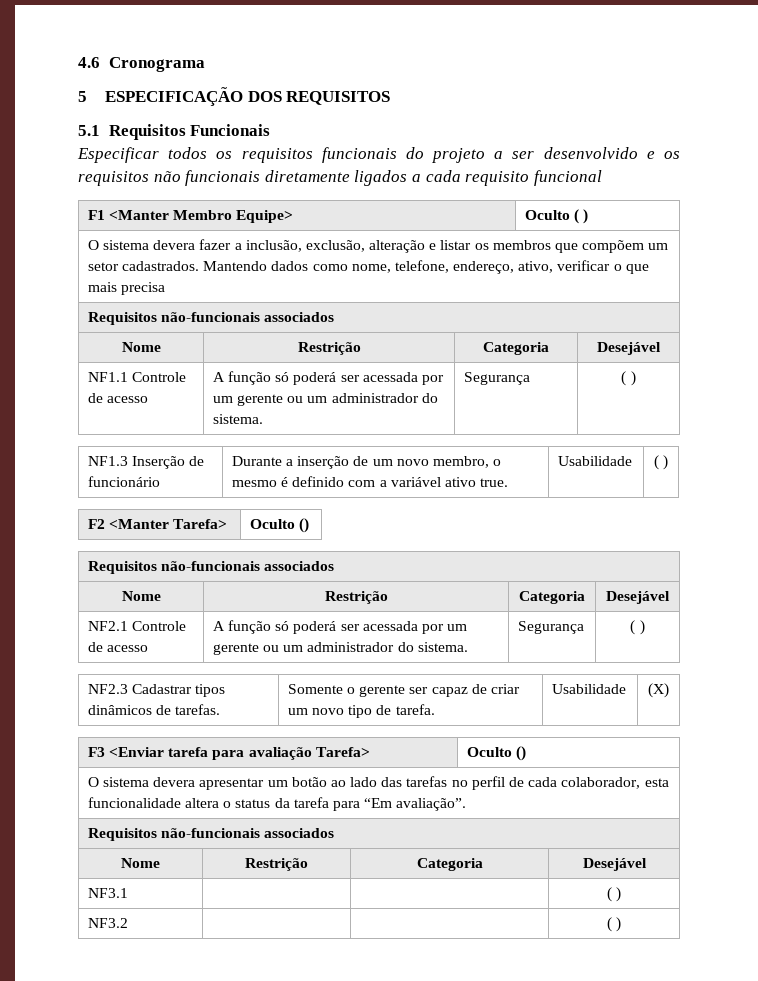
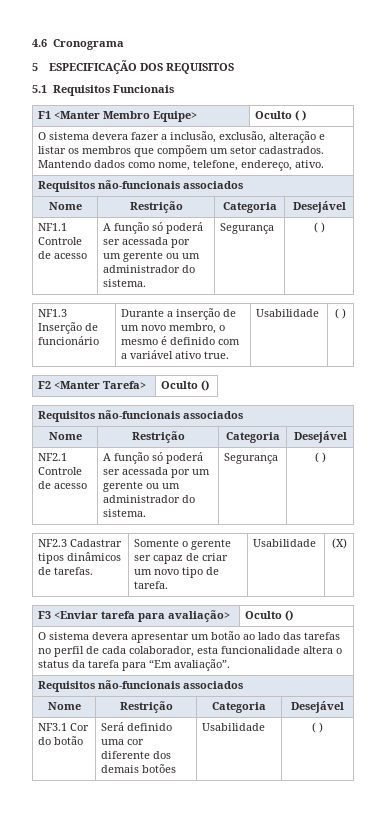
[77,147,680,163] [78,170,602,186] // Especificar todos os requisitos funcionais do projeto a ser desenvolvido e os requisitos não funcionais diretamente ligados a cada requisito funcional -> (174, 89) none
[518,260,649,274] [87,282,165,295] ativo, verificar o que mais precisa -> [295,160,325,168] ativo.
[248,747,370,760] avaliação Tarefa> -> [168,610,231,622] avaliação>
[606,887,622,902] [87,918,128,928] [606,917,622,932] | | | ( ) // NF3.2 | | | ( ) -> [70,723,90,731] [38,736,84,745] [101,722,173,731] [101,739,145,745] [101,751,172,759] [101,764,177,773] [202,723,266,731] [312,722,323,733] Cor do botão | Será definido uma cor diferente dos demais botões | Usabilidade | ( )

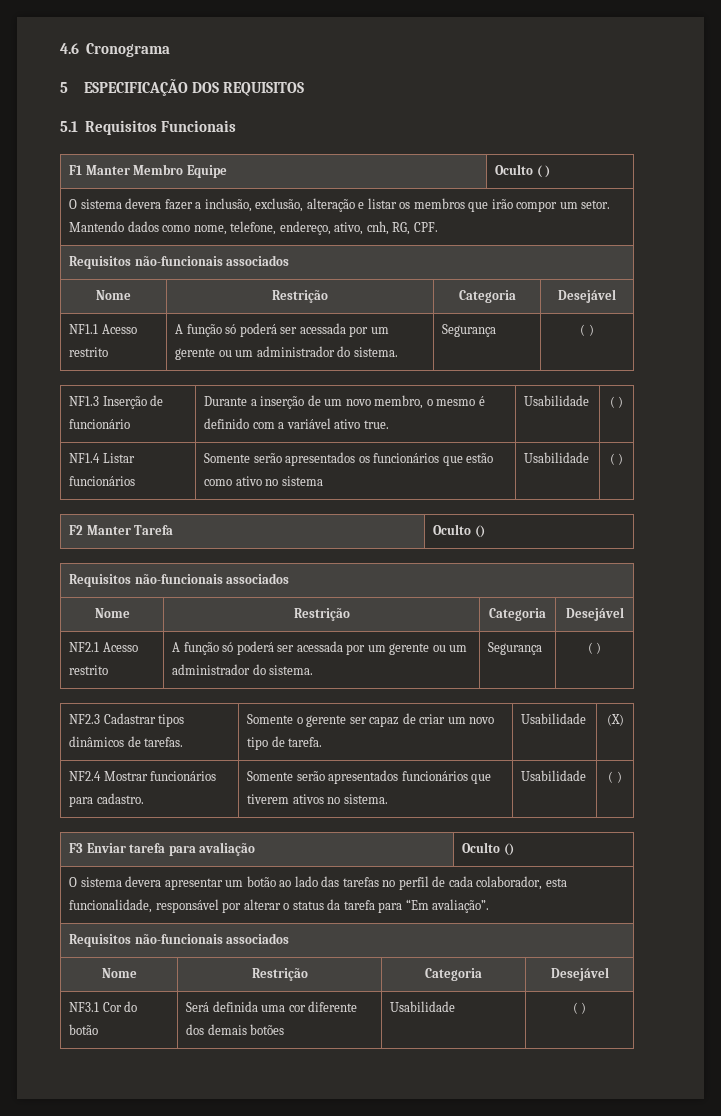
[54,111,198,122] <Manter Membro Equipe> -> [85,164,227,178] Manter Membro Equipe
[157,145,325,157] compõem um setor cadastrados. -> [491,199,611,212] irão compor um setor.
[295,160,325,168] ativo. -> [334,221,438,235] ativo, cnh, RG, CPF.
[38,237,83,245] [38,251,88,259] Controle de acesso -> [101,324,137,334] [69,347,109,357] Acesso restrito
(346, 313) none -> [69,453,135,463] [69,476,136,486] [204,452,494,466] [204,476,323,486] [524,452,590,463] [609,453,624,465] // NF1.4 Listar funcionários | Somente serão apresentados os funcionários que estão como ativo no sistema | Usabilidade | ( )
[54,381,147,389] <Manter Tarefa> -> [86,525,174,535] Manter Tarefa
[38,467,83,475] [38,481,88,489] Controle de acesso -> [102,642,138,652] [69,665,109,675] Acesso restrito
(347, 543) none -> [69,771,217,781] [69,793,144,807] [247,770,492,784] [247,794,388,804] [521,770,587,781] [608,771,622,783] // NF2.4 Mostrar funcionários para cadastro. | Somente serão apresentados funcionários que tiverem ativos no sistema. | Usabilidade | ( )
[54,610,231,622] <Enviar tarefa para avaliação> -> [86,842,256,856] Enviar tarefa para avaliação
[221,646,334,654] funcionalidade altera -> [69,899,281,913] funcionalidade, responsável por alterar
[127,723,173,731] definido -> [212,1001,258,1012] definida

